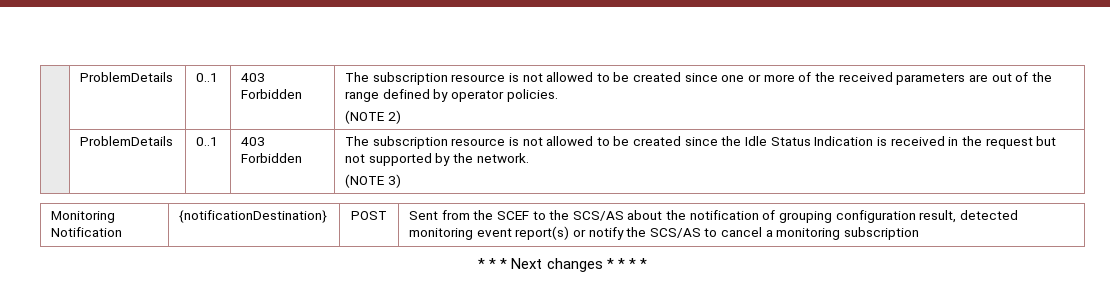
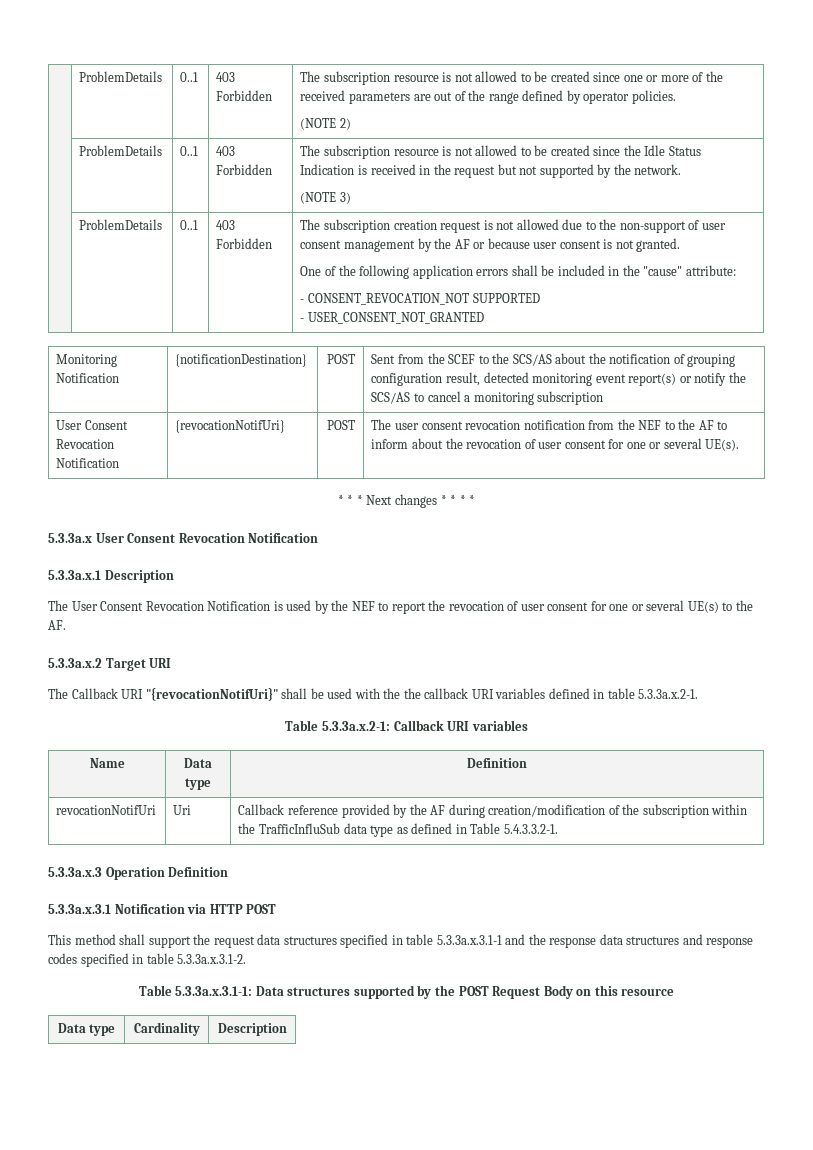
(401, 181) none -> [79,219,163,230] [180,220,199,230] [216,220,236,230] [216,238,273,249] [300,219,726,233] [300,238,681,252] [300,265,736,279] [300,293,540,305] [300,312,484,324] // | ProblemDetails | 0..1 | 403 Forbidden | The subscription creation request is not allowed due to the non-support of user consent management by the AF or because user consent is not granted. // One of the following application errors shall be included in the "cause" attribute: // - CONSENT_REVOCATION_NOT SUPPORTED // - USER_CONSENT_NOT_GRANTED
(920, 233) none -> [56,420,128,430] [56,439,115,449] [56,458,120,468] [175,420,286,433] [326,420,355,430] [371,419,728,430] [371,438,740,451] // User Consent Revocation Notification | {revocationNotifUri} | POST | The user consent revocation notification from the NEF to the AF to inform about the revocation of user consent for one or several UE(s).
(647, 263) none -> [48,533,319,543] [48,570,174,583] [48,600,753,614] [48,620,66,630] [48,658,172,671] [48,687,699,701] [285,720,528,731] [89,758,125,768] [184,758,212,768] [185,778,211,790] [467,758,527,768] [56,805,157,815] [173,805,192,815] [238,804,748,818] [238,823,558,837] [48,867,229,880] [48,904,277,914] [48,934,754,948] [48,953,247,967] [138,985,675,999] [57,1023,116,1036] [133,1022,200,1036] [217,1023,287,1036] // 5.3.3a.x User Consent Revocation Notification // 5.3.3a.x.1 Description // The User Consent Revocation Notification is used by the NEF to report the revocation of user consent for one or several UE(s) to the AF. // 5.3.3a.x.2 Target URI // The Callback URI "{revocationNotifUri}" shall be used with the the callback URI variables defined in table 5.3.3a.x.2-1. // Table 5.3.3a.x.2-1: Callback URI variables // Name | Data type | Definition // revocationNotifUri | Uri | Callback reference provided by the AF during creation/modification of the subscription within the TrafficInfluSub data type as defined in Table 5.4.3.3.2-1. // 5.3.3a.x.3 Operation Definition // 5.3.3a.x.3.1 Notification via HTTP POST // This method shall support the request data structures specified in table 5.3.3a.x.3.1-1 and the response data structures and response codes specified in table 5.3.3a.x.3.1-2. // Table 5.3.3a.x.3.1-1: Data structures supported by the POST Request Body on this resource // Data type | Cardinality | Description

